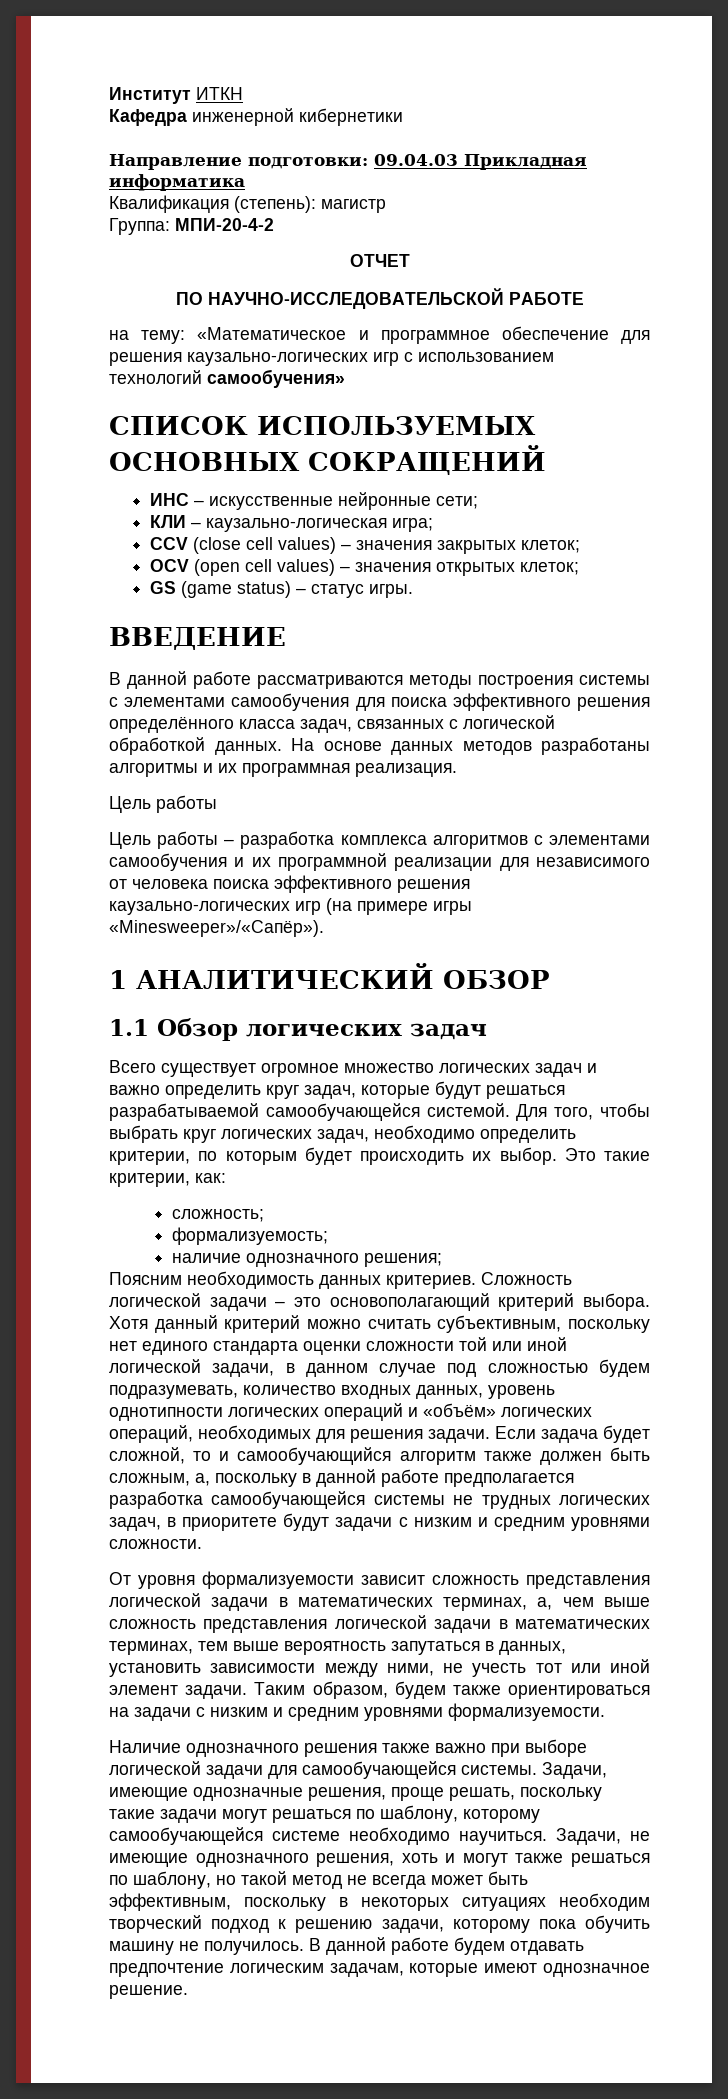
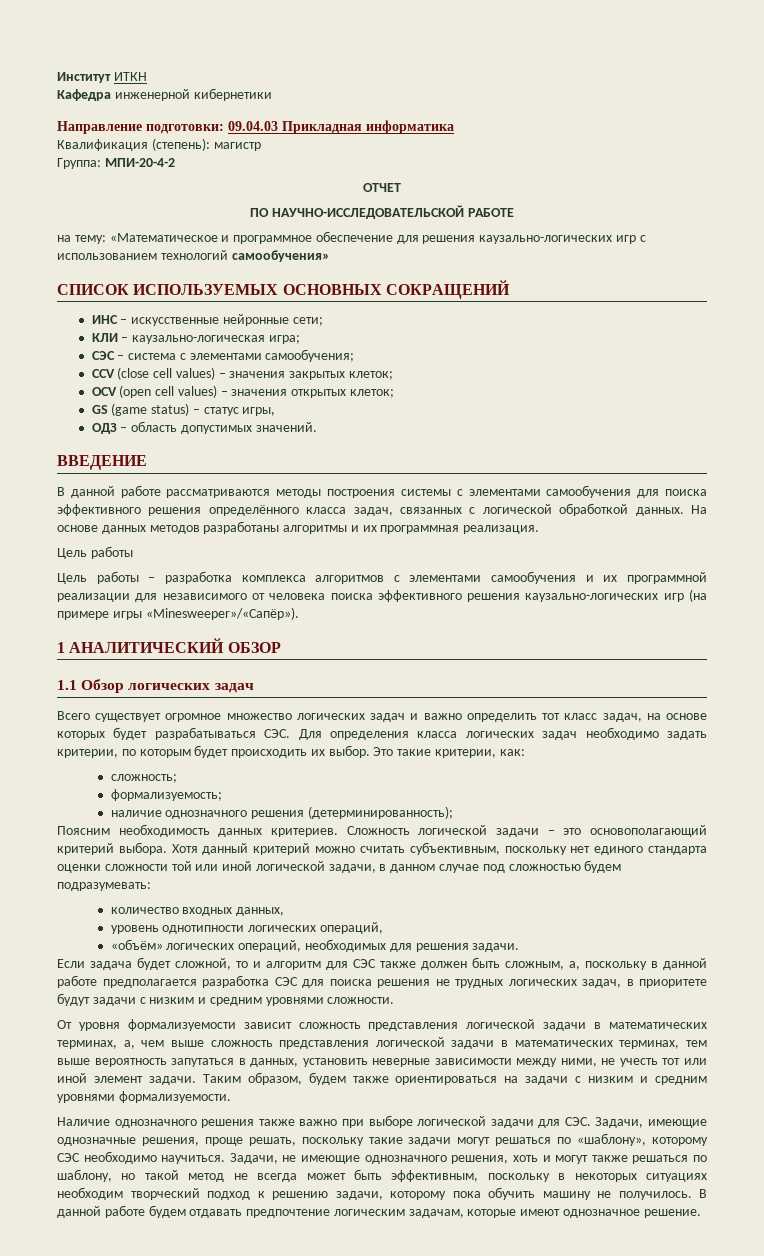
(434, 525) none -> [91,349,355,362] // СЭС – система с элементами самообучения;
[369,584,414,598] игры. -> [242,407,276,416] [91,421,317,434] игры, // ОДЗ – область допустимых значений.
[266,1081,565,1099] [109,1103,650,1121] [109,1125,576,1143] круг задач, которые будут решаться разрабатываемой самообучающейся системой. Для того, чтобы выбрать круг логических задач, необходимо определить -> [542,713,708,722] [57,727,707,740] тот класс задач, на основе которых будет разрабатываться СЭС. Для определения класса логических задач необходимо задать
[363,1253,442,1267] решения; -> [251,806,453,819] решения (детерминированность);
[109,1385,238,1399] подразумевать, -> [57,882,151,891] подразумевать: //
(483, 1392) none -> (285, 911) //
[324,1403,418,1421] операций и -> [319,922,383,934] операций, //
(490, 1436) none -> (520, 947) //
[237,1447,476,1465] самообучающийся алгоритм -> [266,959,376,970] алгоритм для СЭС
[211,1491,445,1509] самообучающейся системы -> [274,977,430,988] СЭС для поиска решения
(201, 1670) none -> [372,1058,431,1067] неверные
[302,1761,537,1779] самообучающейся системы. -> [564,1117,591,1126] СЭС.
[380,1805,540,1823] [109,1827,340,1845] шаблону, которому самообучающейся системе -> [577,1133,708,1146] [57,1153,80,1162] «шаблону», которому СЭС

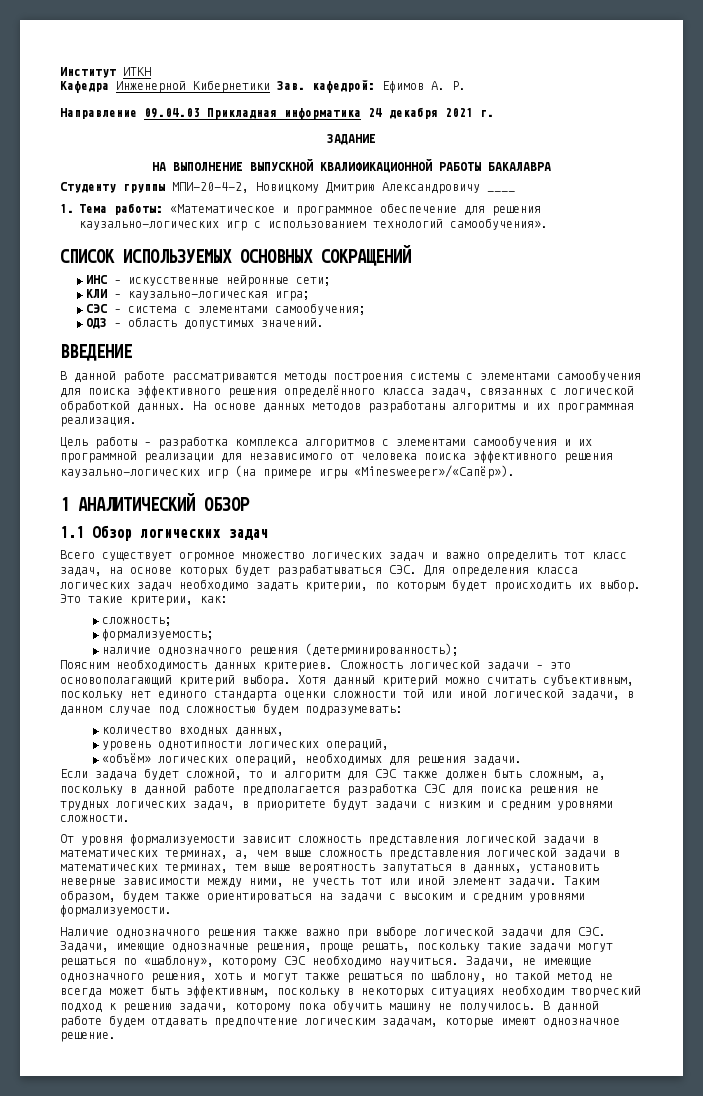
[114,88,272,101] инженерной кибернетики -> [116,80,466,93] Инженерной Кибернетики Зав. кафедрой: Ефимов А. Р.
[146,124,224,134] подготовки: -> (137, 113) none
[57,138,261,151] [57,158,175,169] [363,183,401,192] [250,205,514,219] [57,235,106,244] // Квалификация (степень): магистр // Группа: МПИ-20-4-2 // ОТЧЕТ // ПО НАУЧНО-ИССЛЕДОВАТЕЛЬСКОЙ РАБОТЕ // на тему: -> [368,107,494,119] [327,134,376,145] [152,159,551,173] [60,182,515,194] [60,203,163,215] 24 декабря 2021 г. // ЗАДАНИЕ // НА ВЫПОЛНЕНИЕ ВЫПУСКНОЙ КВАЛИФИКАЦИОННОЙ РАБОТЫ БАКАЛАВРА // Студенту группы МПИ-20-4-2, Новицкому Дмитрию Александровичу ____ // 1. Тема работы:
[231,250,330,262] самообучения» -> [450,218,548,230] самообучения».
[91,367,393,380] [91,385,394,398] [91,403,276,416] // CCV (close cell values) – значения закрытых клеток; // OCV (open cell values) – значения открытых клеток; // GS (game status) – статус игры, -> (367, 309) none
[57,571,139,584] // Цель работы -> (137, 442) none
[588,1076,634,1083] низким -> [403,893,452,900] высоким

